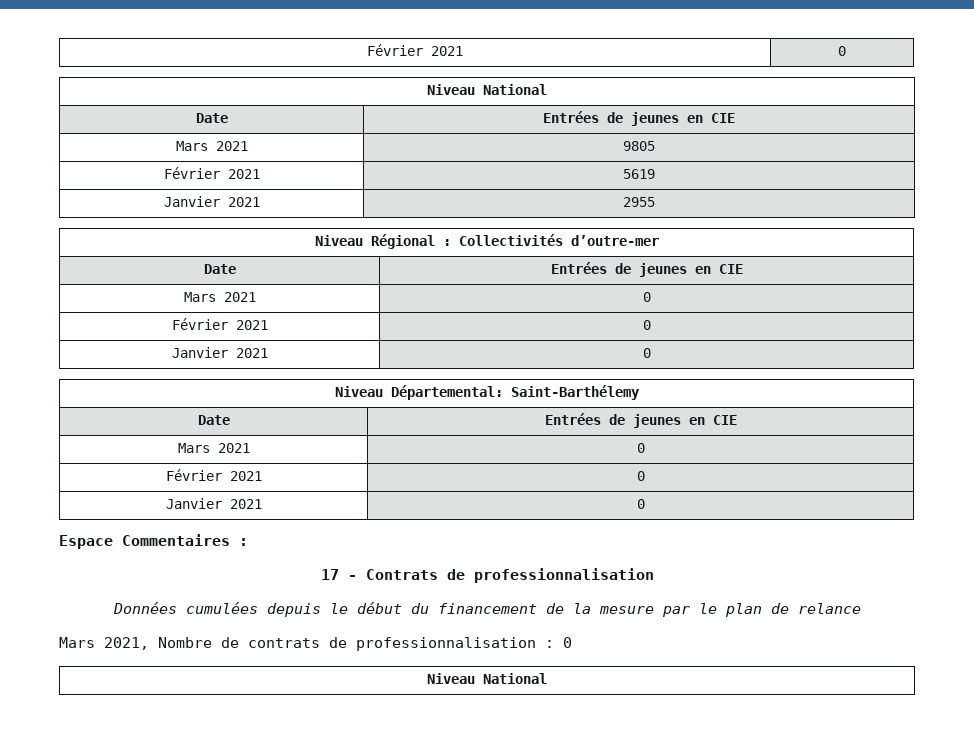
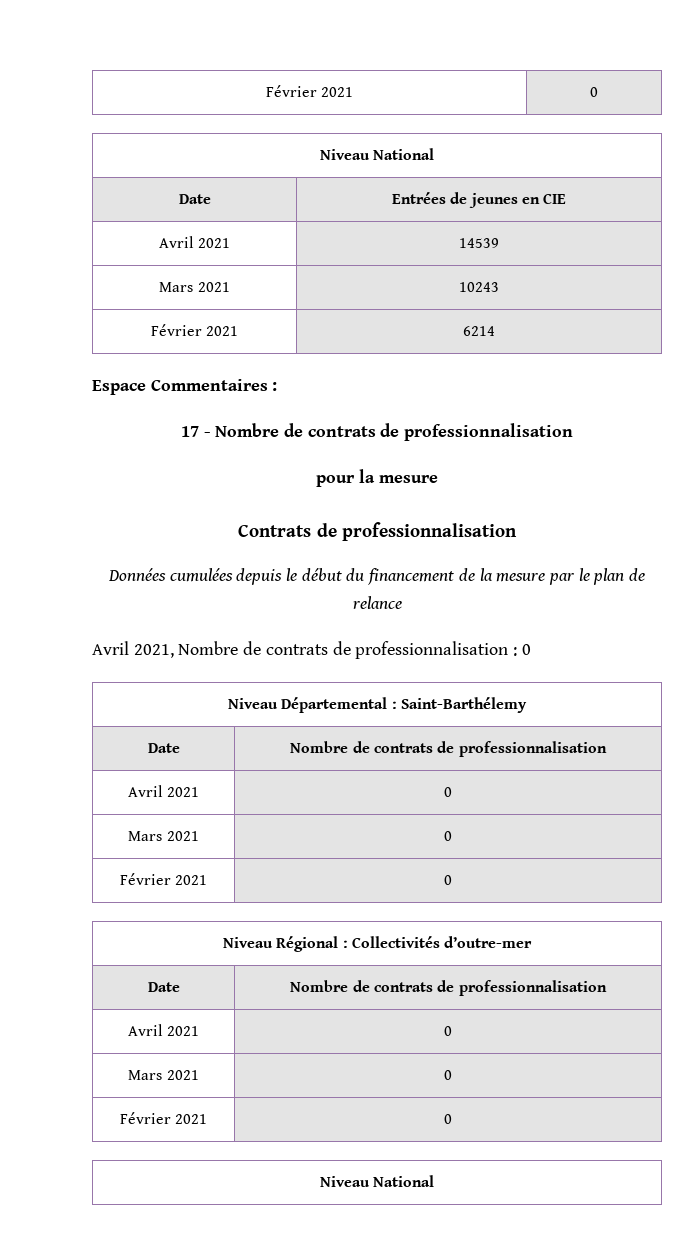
[175,141,248,151] [623,141,655,151] [163,167,260,179] [623,169,655,179] [163,196,260,207] [623,197,655,207] [314,234,659,249] [203,264,236,274] [550,262,743,277] [183,292,256,302] [642,292,651,302] [171,318,268,330] [642,320,651,330] [171,347,268,358] [642,348,651,358] [334,385,640,400] [197,415,230,425] [544,413,737,428] [177,443,250,453] [636,443,645,453] [165,469,262,481] [636,471,645,481] [165,498,262,509] [636,499,645,509] // Mars 2021 | 9805 // Février 2021 | 5619 // Janvier 2021 | 2955 // Niveau Régional : Collectivités d’outre-mer // Date | Entrées de jeunes en CIE // Mars 2021 | 0 // Février 2021 | 0 // Janvier 2021 | 0 // Niveau Départemental: Saint-Barthélemy // Date | Entrées de jeunes en CIE // Mars 2021 | 0 // Février 2021 | 0 // Janvier 2021 | 0 -> [158,236,231,248] [459,238,500,248] [159,282,230,292] [459,282,500,292] [150,324,239,336] [463,326,496,336] // Avril 2021 | 14539 // Mars 2021 | 10243 // Février 2021 | 6214
(357, 577) none -> [215,423,574,441] [316,469,438,487] Nombre de contrats de professionnalisation // pour la mesure //
[59,637,95,648] Mars -> [92,641,129,655] Avril
(572, 642) none -> [228,697,527,713] [147,743,180,753] [290,741,607,757] [127,785,200,797] [444,787,453,797] [128,831,199,841] [444,831,453,841] [119,873,208,885] [444,875,453,885] [222,936,533,952] [147,982,180,992] [290,980,607,996] [127,1024,200,1036] [444,1026,453,1036] [128,1070,199,1080] [444,1070,453,1080] [119,1112,208,1124] [444,1114,453,1124] // Niveau Départemental : Saint-Barthélemy // Date | Nombre de contrats de professionnalisation // Avril 2021 | 0 // Mars 2021 | 0 // Février 2021 | 0 // Niveau Régional : Collectivités d’outre-mer // Date | Nombre de contrats de professionnalisation // Avril 2021 | 0 // Mars 2021 | 0 // Février 2021 | 0

